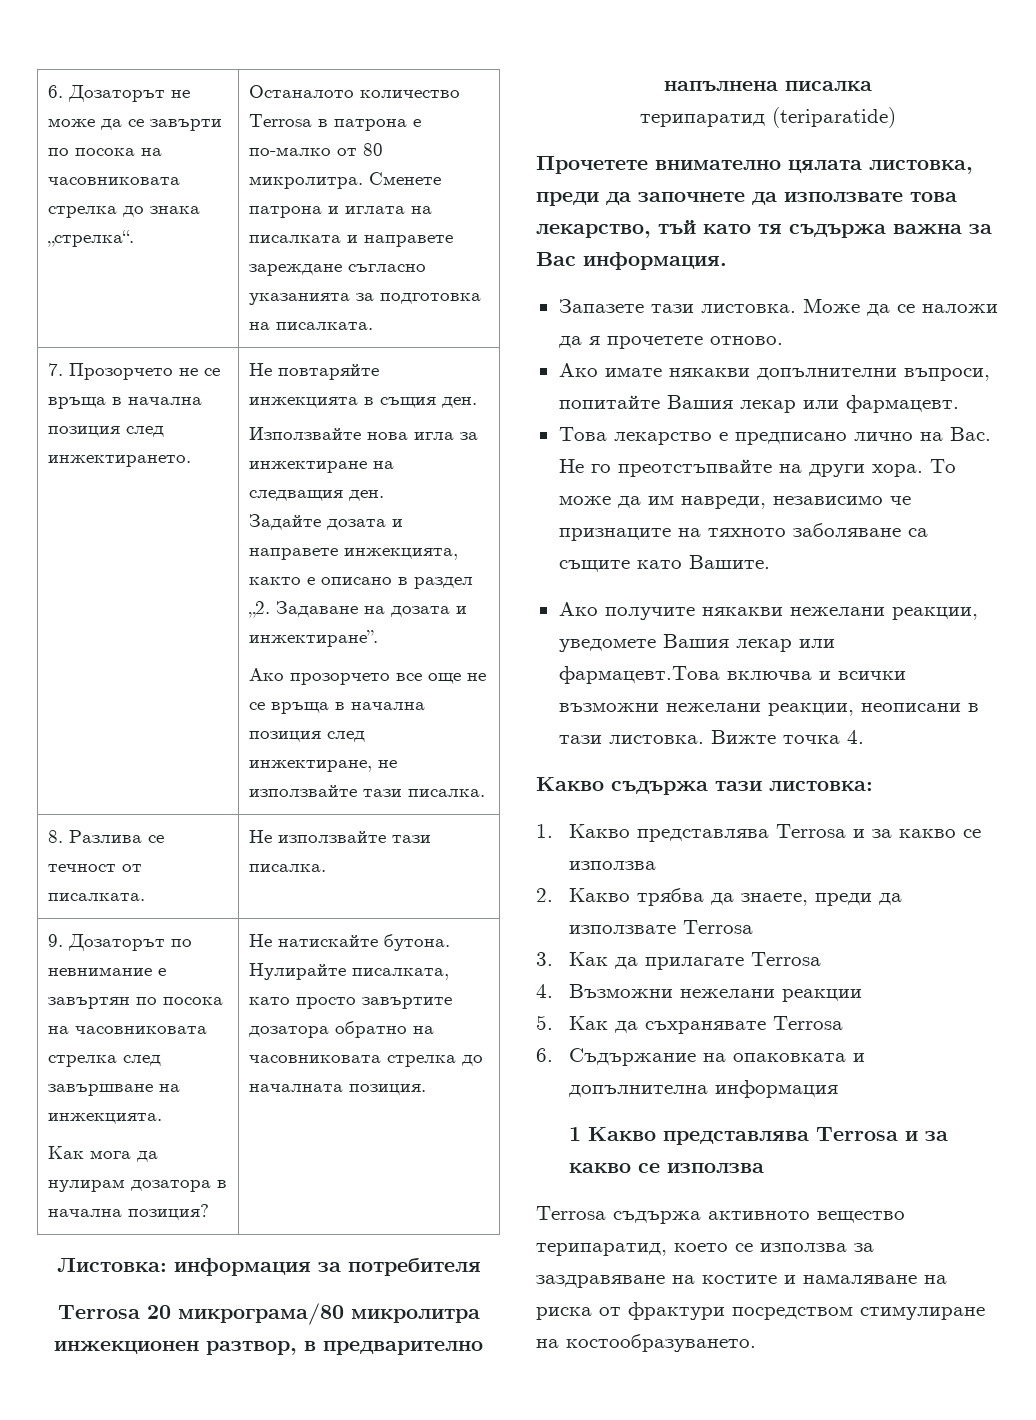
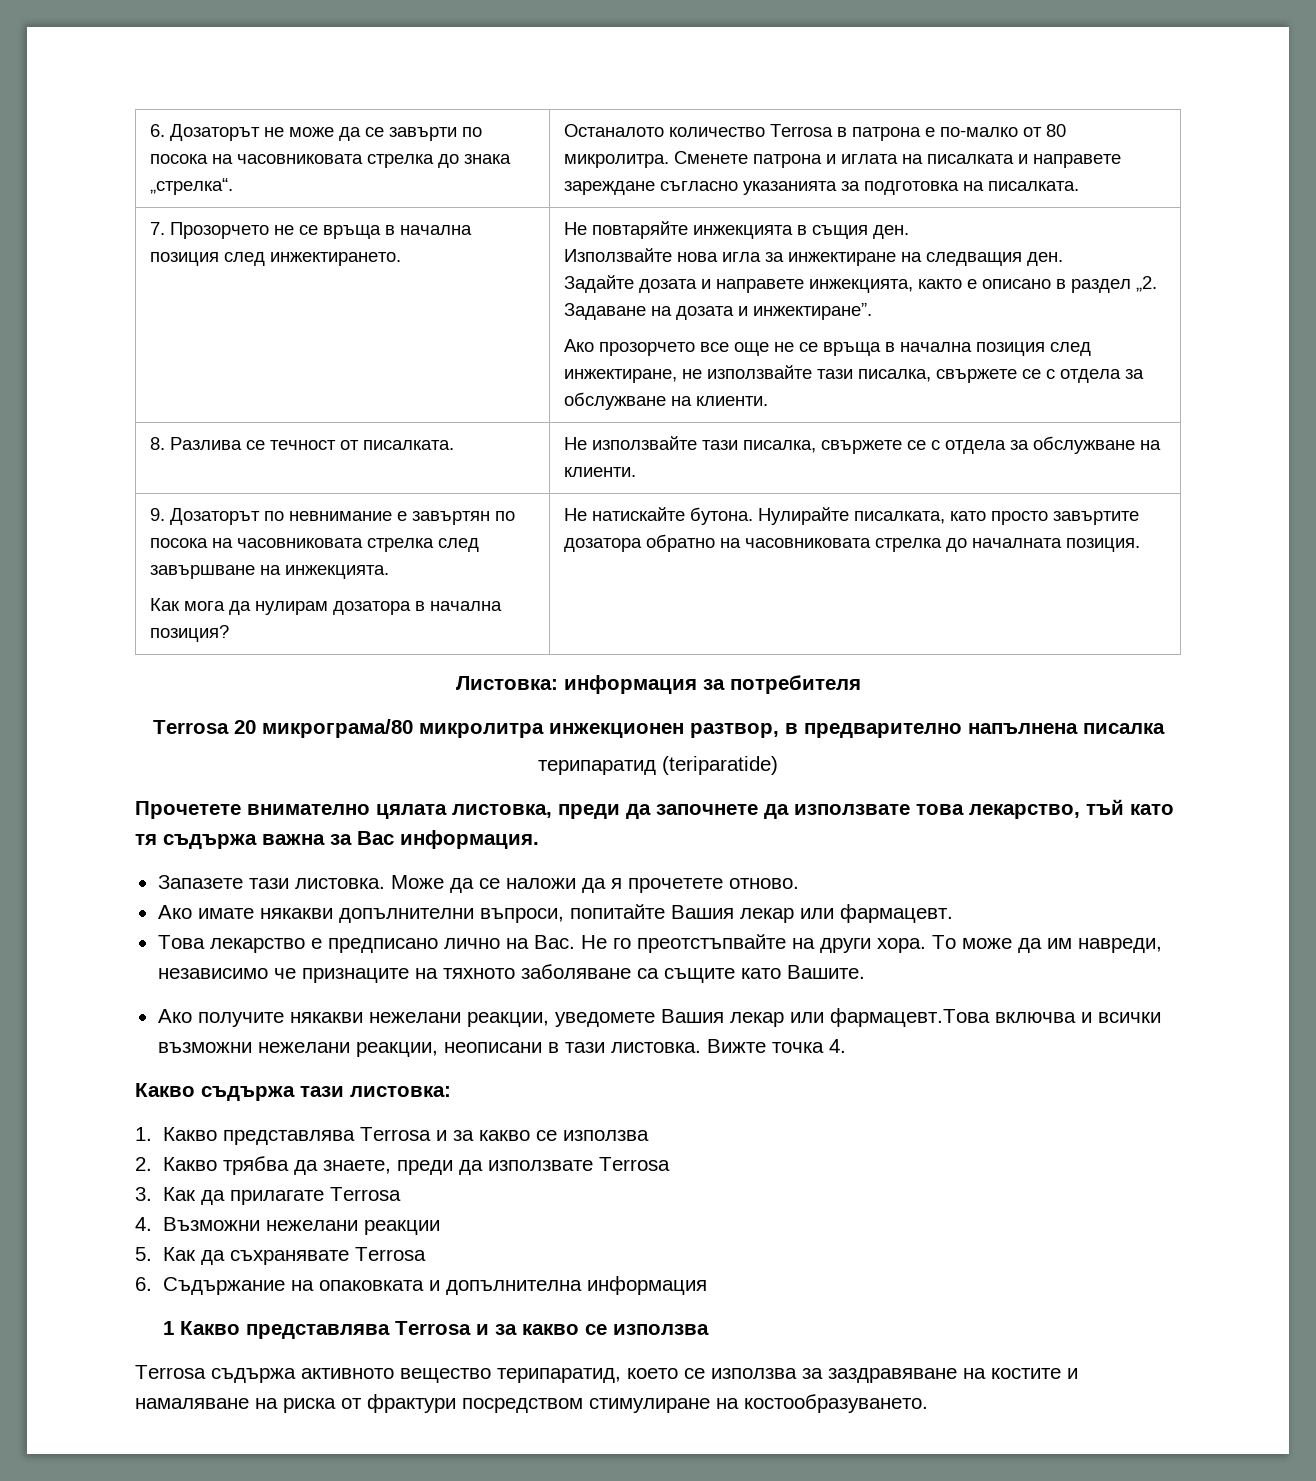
[407,789,485,797] писалка. -> [858,369,1145,383] [564,392,769,410] писалка, свържете се с отдела за обслужване на клиенти.
[248,864,326,872] писалка. -> [743,436,1162,454] [564,467,637,477] писалка, свържете се с отдела за обслужване на клиенти.

